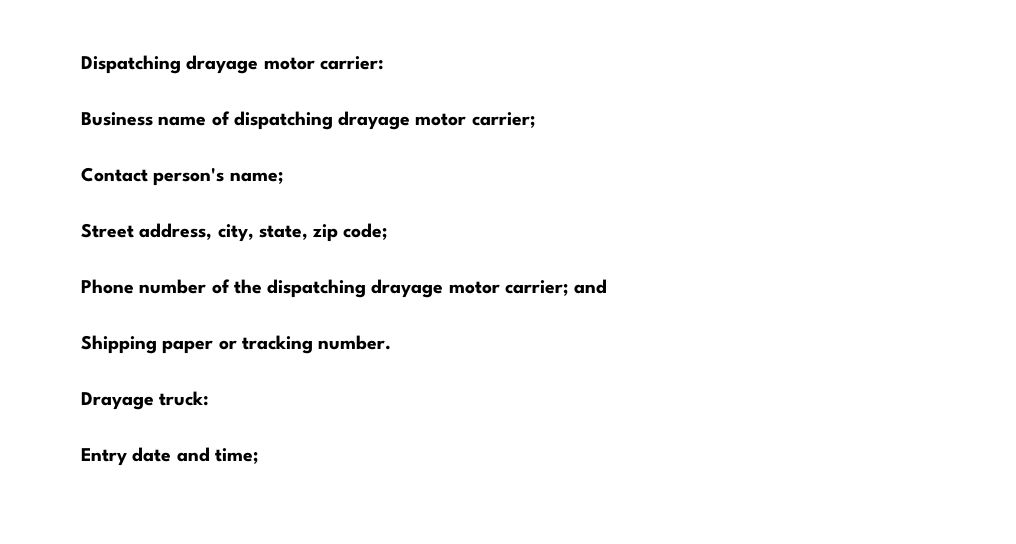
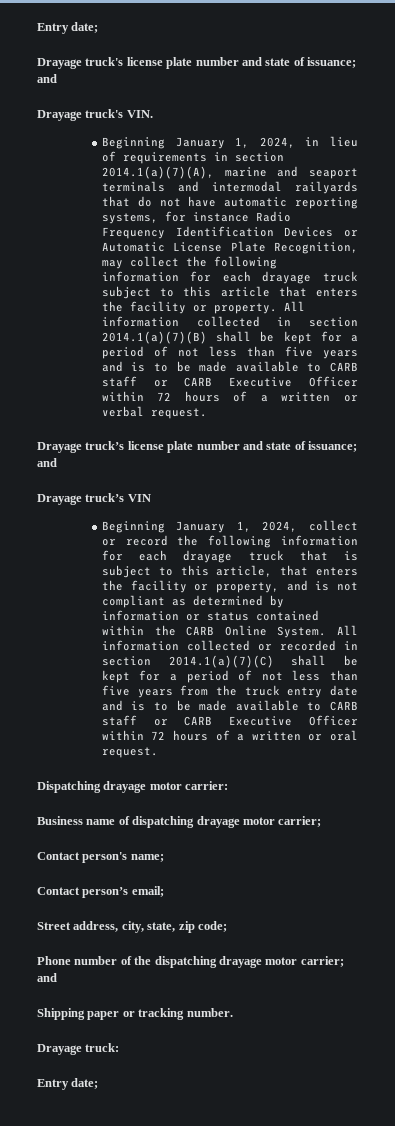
(81, 64) none -> [37,22,99,34] [37,57,356,69] [37,74,57,83] [37,109,153,121] [101,136,358,149] [101,151,284,164] [101,166,358,179] [101,181,358,194] [101,196,358,209] [101,211,291,224] [101,226,358,239] [101,241,358,254] [101,256,277,269] [101,271,358,284] [101,286,358,299] [101,301,305,314] [101,316,358,327] [101,331,358,344] [101,346,359,359] [101,361,358,372] [101,376,358,387] [101,391,359,402] [101,406,207,419] [37,441,357,453] [37,458,57,467] [37,493,151,505] [101,520,358,533] [101,535,358,548] [101,550,359,563] [101,565,358,578] [101,580,358,593] [101,595,284,608] [101,610,319,621] [101,625,358,638] [101,640,358,651] [101,655,358,668] [101,670,359,683] [101,685,358,698] [101,700,358,711] [101,715,358,726] [101,730,359,741] [101,747,158,758] Entry date; // Drayage truck's license plate number and state of issuance; and // Drayage truck's VIN. // Beginning January 1, 2024, in lieu of requirements in section 2014.1(a)(7)(A), marine and seaport terminals and intermodal railyards that do not have automatic reporting systems, for instance Radio Frequency Identification Devices or Automatic License Plate Recognition, may collect the following information for each drayage truck subject to this article that enters the facility or property. All information collected in section 2014.1(a)(7)(B) shall be kept for a period of not less than five years and is to be made available to CARB staff or CARB Executive Officer within 72 hours of a written or verbal request. // Drayage truck’s license plate number and state of issuance; and // Drayage truck’s VIN // Beginning January 1, 2024, collect or record the following information for each drayage truck that is subject to this article, that enters the facility or property, and is not compliant as determined by information or status contained within the CARB Online System. All information collected or recorded in section 2014.1(a)(7)(C) shall be kept for a period of not less than five years from the truck entry date and is to be made available to CARB staff or CARB Executive Officer within 72 hours of a written or oral request. //
(284, 178) none -> [37,886,164,898] // Contact person’s email;
[132,447,259,464] date and time; -> [71,1078,99,1089] date;

